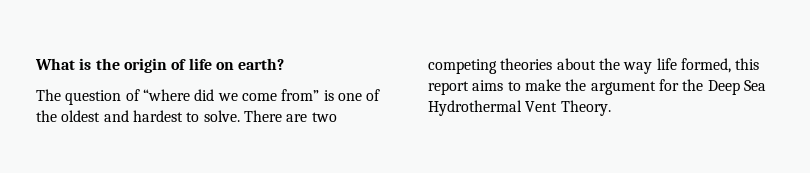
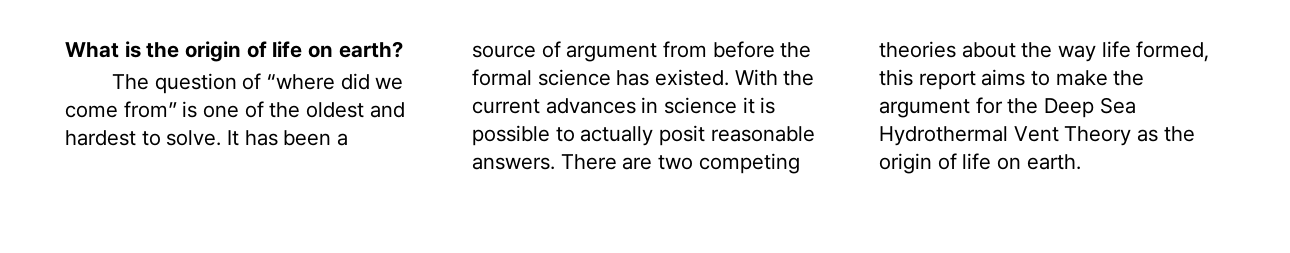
(240, 116) none -> [227,130,349,146] [472,41,812,62] [472,69,815,86] [472,97,776,114] [472,125,815,146] [472,157,555,170] It has been a source of argument from before the formal science has existed. With the current advances in science it is possible to actually posit reasonable answers.
[560,100,611,116] Theory. -> [1064,126,1195,146] [879,153,1081,174] Theory as the origin of life on earth.

